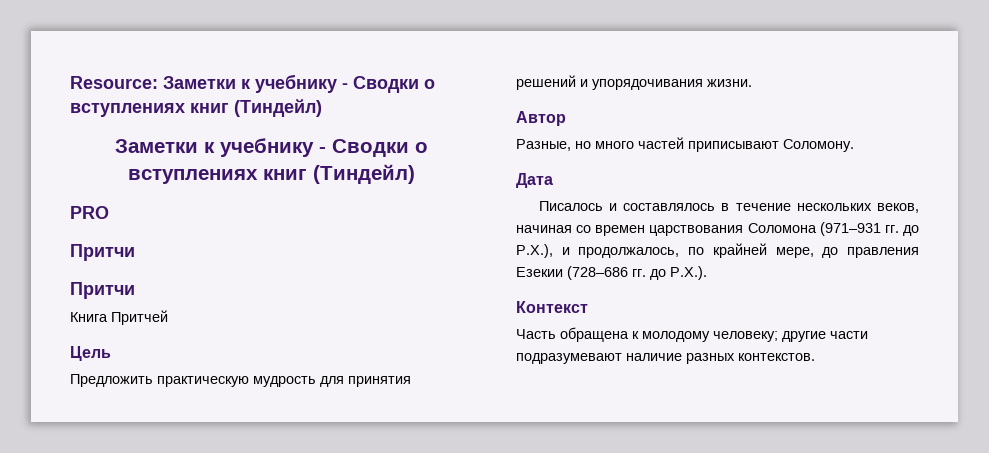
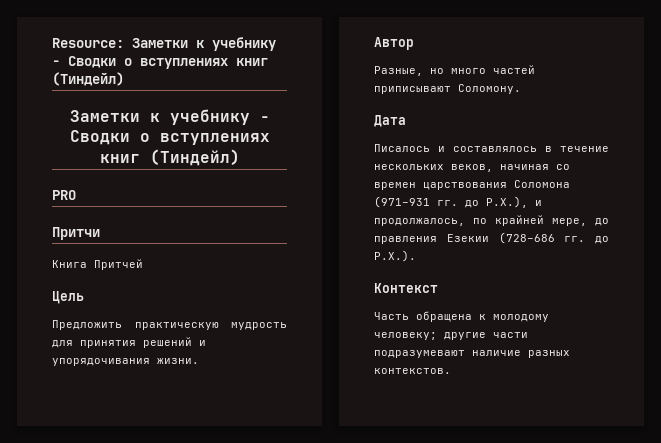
[70,282,135,299] // Притчи -> (100, 233) none

